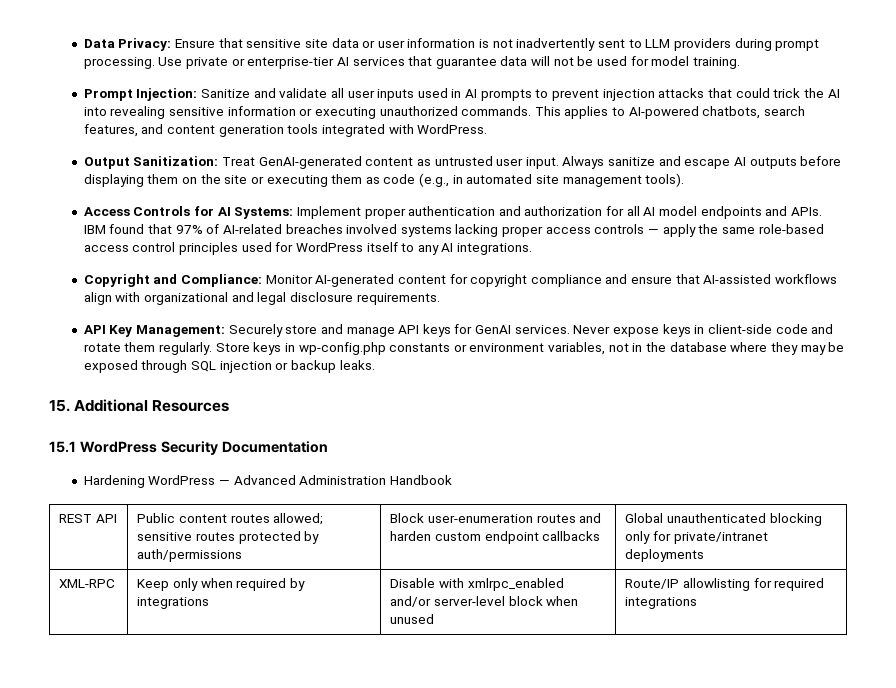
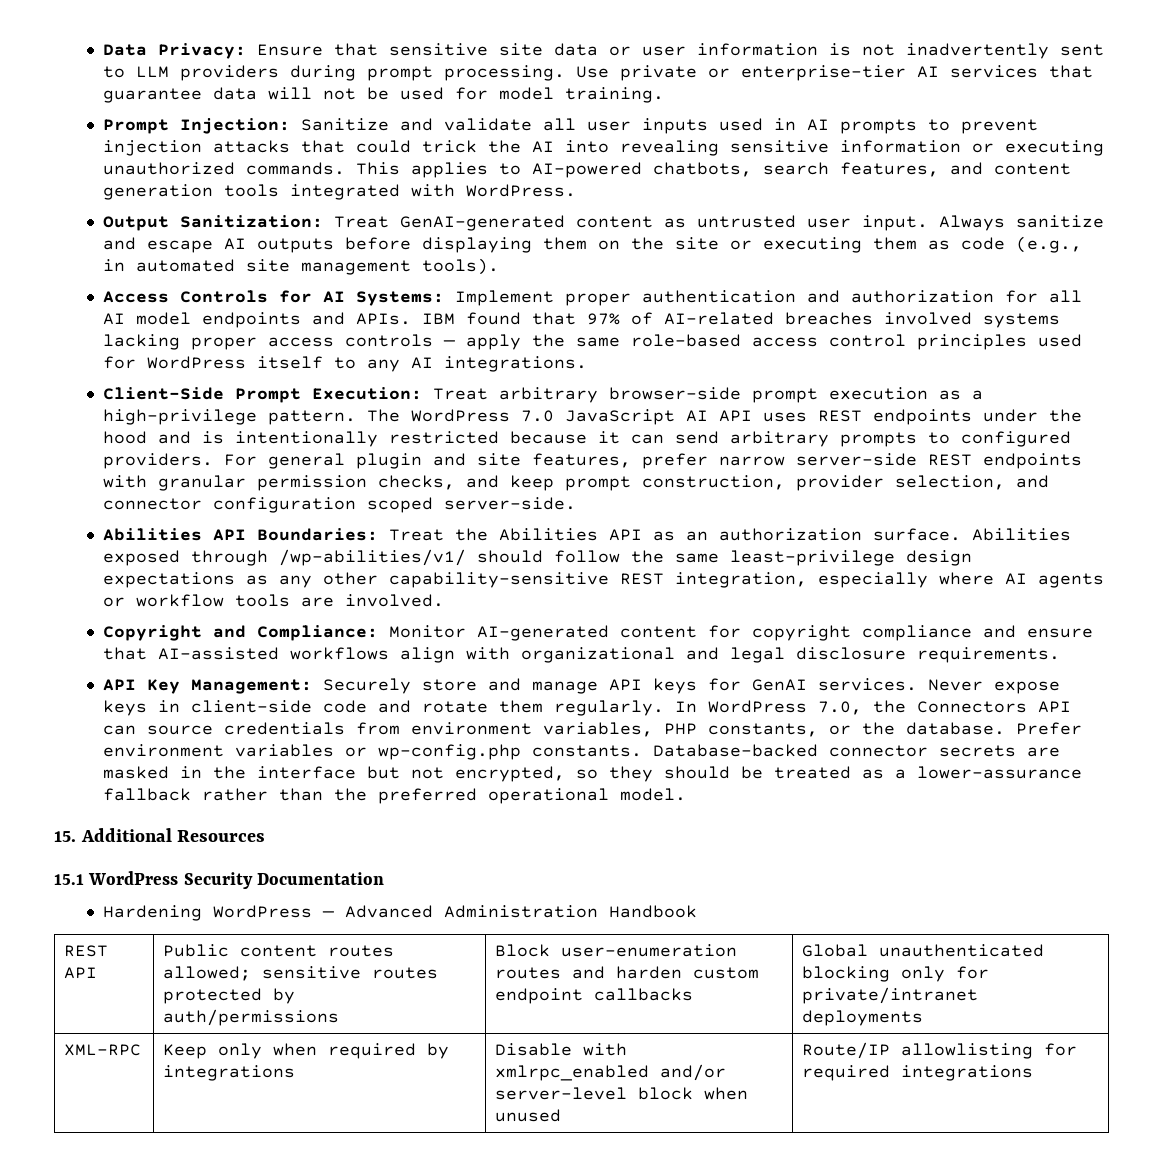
(533, 249) none -> [102,387,983,403] [102,409,1082,425] [102,431,1071,447] [102,453,1082,469] [102,475,1049,491] [102,497,576,513] [102,528,1071,541] [102,549,972,566] [102,572,1104,588] [102,594,444,607] // Client-Side Prompt Execution: Treat arbitrary browser-side prompt execution as a high-privilege pattern. The WordPress 7.0 JavaScript AI API uses REST endpoints under the hood and is intentionally restricted because it can send arbitrary prompts to configured providers. For general plugin and site features, prefer narrow server-side REST endpoints with granular permission checks, and keep prompt construction, provider selection, and connector configuration scoped server-side. // Abilities API Boundaries: Treat the Abilities API as an authorization surface. Abilities exposed through /wp-abilities/v1/ should follow the same least-privilege design expectations as any other capability-sensitive REST integration, especially where AI agents or workflow tools are involved.
[215,342,845,355] [83,360,375,373] Store keys in wp-config.php constants or environment variables, not in the database where they may be exposed through SQL injection or backup leaks. -> [674,700,1071,715] [102,722,1082,737] [102,744,1060,760] [102,766,1082,782] [102,788,686,804] In WordPress 7.0, the Connectors API can source credentials from environment variables, PHP constants, or the database. Prefer environment variables or wp-config.php constants. Database-backed connector secrets are masked in the interface but not encrypted, so they should be treated as a lower-assurance fallback rather than the preferred operational model.

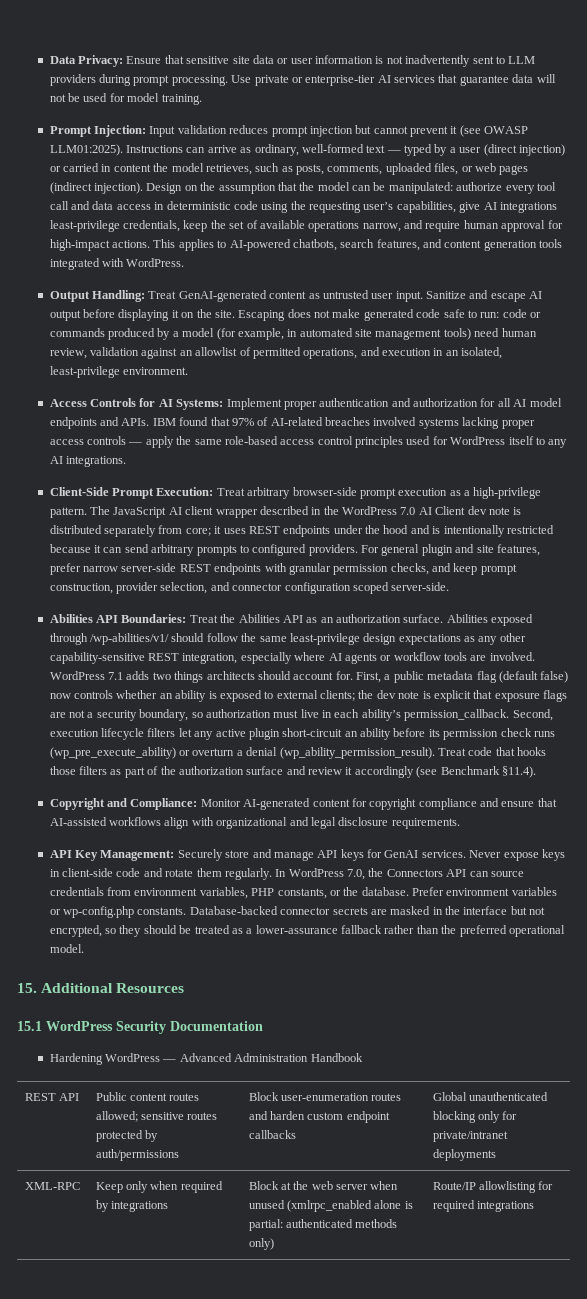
[300,118,1038,134] [102,140,1104,156] [102,162,345,175] Sanitize and validate all user inputs used in AI prompts to prevent injection attacks that could trick the AI into revealing sensitive information or executing unauthorized commands. -> [149,125,529,137] [49,144,565,156] [49,163,529,175] [49,182,556,194] [49,201,557,213] [49,220,563,232] [49,239,151,251] Input validation reduces prompt injection but cannot prevent it (see OWASP LLM01:2025). Instructions can arrive as ordinary, well-formed text — typed by a user (direct injection) or carried in content the model retrieves, such as posts, comments, uploaded files, or web pages (indirect injection). Design on the assumption that the model can be manipulated: authorize every tool call and data access in deterministic code using the requesting user’s capabilities, give AI integrations least-privilege credentials, keep the set of available operations narrow, and require human approval for high-impact actions.
[179,215,323,228] Sanitization: -> [92,290,146,302] Handling:
[938,215,1104,231] Always sanitize -> [426,291,467,299] Sanitize
[256,238,334,253] outputs -> [49,310,81,321] output
[542,236,1082,253] [102,258,499,275] them on the site or executing them as code (e.g., in automated site management tools). -> [171,309,542,321] [49,328,537,340] [49,347,503,359] [49,366,189,378] it on the site. Escaping does not make generated code safe to run: code or commands produced by a model (for example, in automated site management tools) need human review, validation against an allowlist of permitted operations, and execution in an isolated, least-privilege environment.
[410,409,752,425] WordPress 7.0 JavaScript AI API -> [113,506,522,518] [49,525,222,537] JavaScript AI client wrapper described in the WordPress 7.0 AI Client dev note is distributed separately from core; it
(444, 600) none -> [49,671,569,683] [49,690,568,702] [49,709,553,721] [49,728,555,740] [49,747,547,759] [49,766,536,778] WordPress 7.1 adds two things architects should account for. First, a public metadata flag (default false) now controls whether an ability is exposed to external clients; the dev note is explicit that exposure flags are not a security boundary, so authorization must live in each ability’s permission_callback. Second, execution lifecycle filters let any active plugin short-circuit an ability before its permission check runs (wp_pre_execute_ability) or overturn a denial (wp_ability_permission_result). Treat code that hooks those filters as part of the authorization surface and review it accordingly (see Benchmark §11.4).
[495,1043,628,1056] [495,1064,727,1081] [495,1087,749,1100] [495,1109,562,1122] Disable with xmlrpc_enabled and/or server-level block when unused -> [248,1181,399,1190] [248,1200,413,1212] [248,1219,398,1231] [248,1238,274,1250] Block at the web server when unused (xmlrpc_enabled alone is partial: authenticated methods only)

